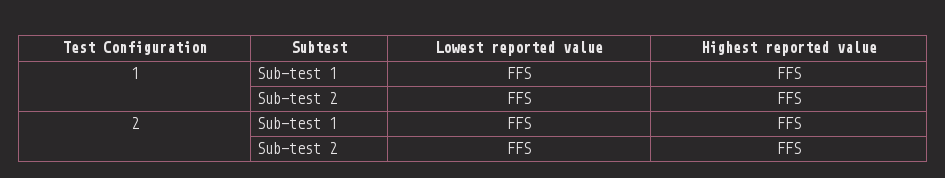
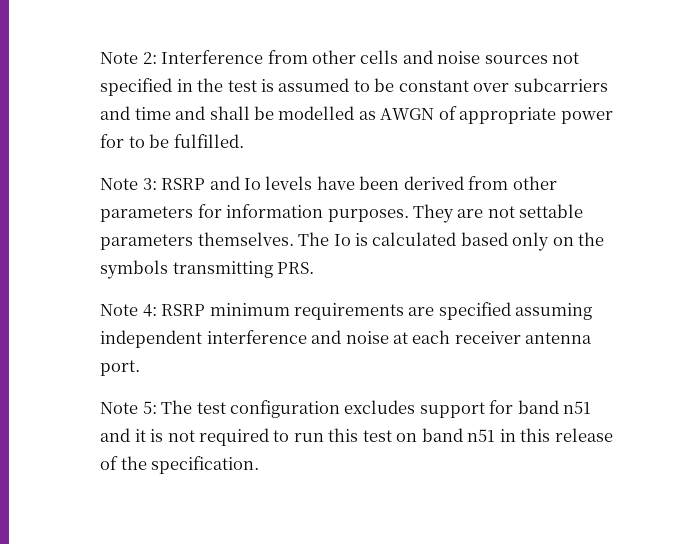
[62,41,207,55] [291,41,347,53] [435,41,603,56] [700,41,877,56] [130,67,139,79] [256,67,337,79] [507,67,531,79] [776,67,801,79] [256,92,337,104] [507,92,531,104] [776,92,801,104] [130,117,139,129] [256,117,337,129] [507,117,531,129] [776,117,801,129] [256,142,337,154] [507,142,531,154] [776,142,801,154] Test Configuration | Subtest | Lowest reported value | Highest reported value // 1 | Sub-test 1 | FFS | FFS // | Sub-test 2 | FFS | FFS // 2 | Sub-test 1 | FFS | FFS // | Sub-test 2 | FFS | FFS -> [100,50,580,64] [100,78,608,96] [100,106,613,124] [100,134,244,148] [100,176,557,190] [100,204,584,223] [100,232,605,251] [100,260,315,279] [100,302,593,320] [100,330,593,348] [100,360,141,376] [100,400,592,418] [100,428,613,446] [100,456,260,474] Note 2: Interference from other cells and noise sources not specified in the test is assumed to be constant over subcarriers and time and shall be modelled as AWGN of appropriate power for to be fulfilled. // Note 3: RSRP and Io levels have been derived from other parameters for information purposes. They are not settable parameters themselves. The Io is calculated based only on the symbols transmitting PRS. // Note 4: RSRP minimum requirements are specified assuming independent interference and noise at each receiver antenna port. // Note 5: The test configuration excludes support for band n51 and it is not required to run this test on band n51 in this release of the specification.

